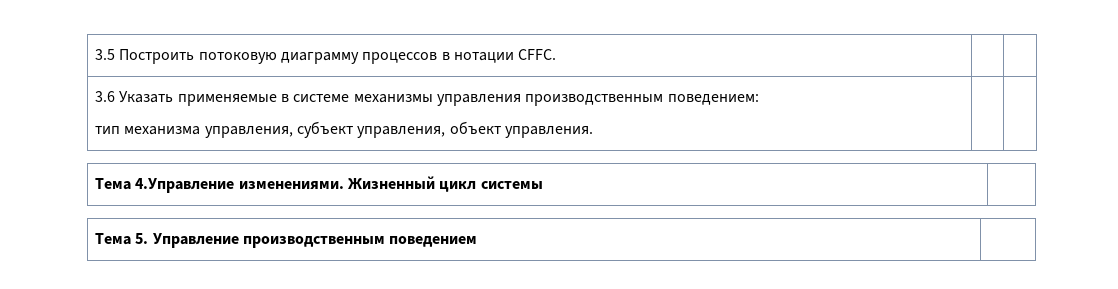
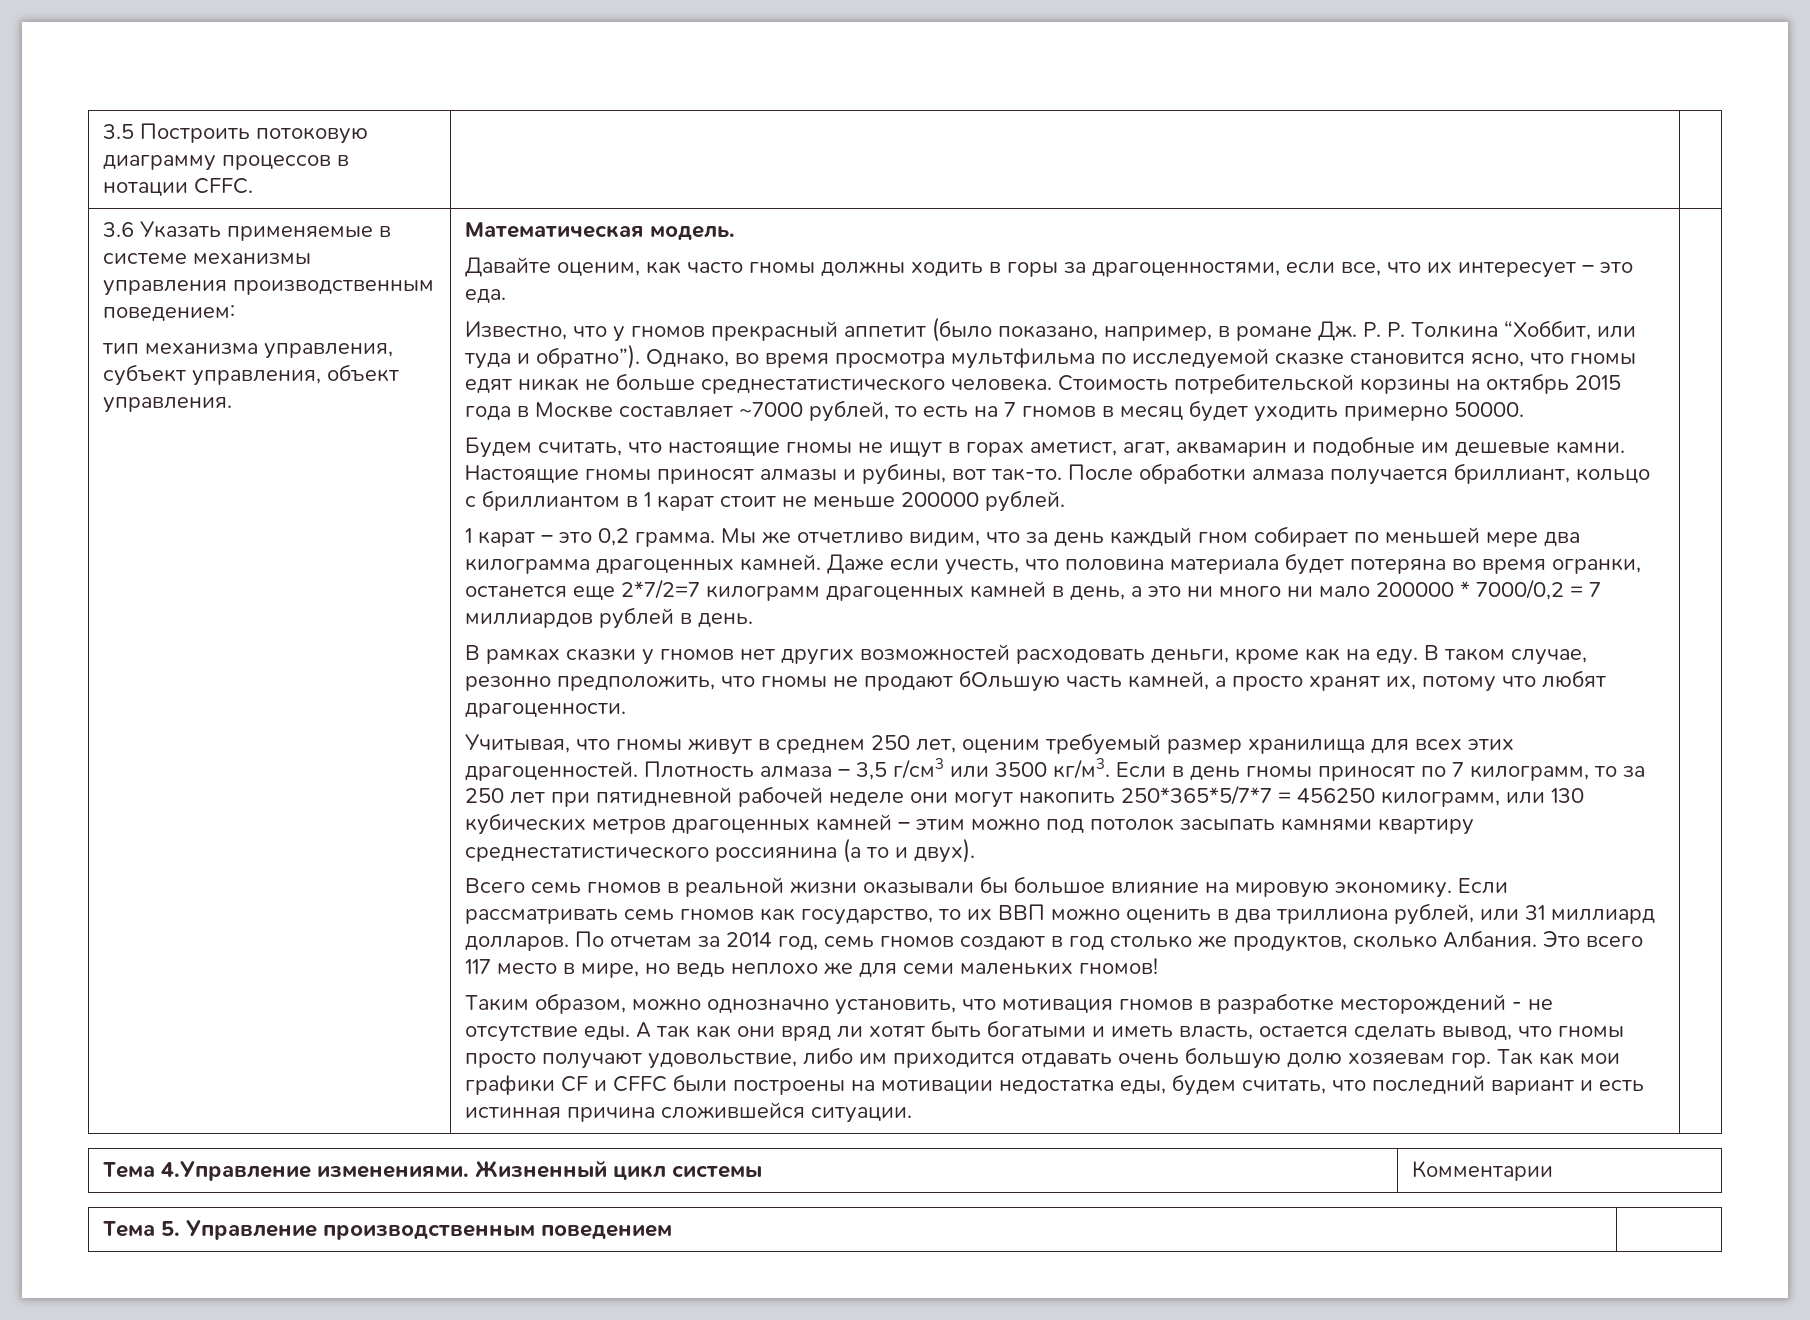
(593, 132) none -> [465,222,736,241] [465,257,1634,278] [465,289,507,304] [465,317,1637,342] [464,344,1637,369] [465,373,1622,394] [465,400,1525,422] [465,436,1626,458] [465,463,1651,485] [465,490,1066,512] [465,526,1581,547] [465,553,1642,575] [465,579,1602,601] [465,607,754,629] [465,644,1588,665] [465,670,1607,692] [465,703,627,718] [465,733,1515,755] [465,758,1646,781] [465,785,1585,808] [465,813,1475,835] [465,838,976,863] [465,876,1509,898] [465,903,1656,925] [465,930,1644,952] [465,958,1159,978] [465,993,1554,1015] [465,1020,1625,1042] [465,1047,1621,1069] [465,1074,1645,1096] [465,1102,913,1123] Математическая модель. // Давайте оценим, как часто гномы должны ходить в горы за драгоценностями, если все, что их интересует – это еда. // Известно, что у гномов прекрасный аппетит (было показано, например, в романе Дж. Р. Р. Толкина “Хоббит, или туда и обратно”). Однако, во время просмотра мультфильма по исследуемой сказке становится ясно, что гномы едят никак не больше среднестатистического человека. Стоимость потребительской корзины на октябрь 2015 года в Москве составляет ~7000 рублей, то есть на 7 гномов в месяц будет уходить примерно 50000. // Будем считать, что настоящие гномы не ищут в горах аметист, агат, аквамарин и подобные им дешевые камни. Настоящие гномы приносят алмазы и рубины, вот так-то. После обработки алмаза получается бриллиант, кольцо с бриллиантом в 1 карат стоит не меньше 200000 рублей. // 1 карат – это 0,2 грамма. Мы же отчетливо видим, что за день каждый гном собирает по меньшей мере два килограмма драгоценных камней. Даже если учесть, что половина материала будет потеряна во время огранки, останется еще 2*7/2=7 килограмм драгоценных камней в день, а это ни много ни мало 200000 * 7000/0,2 = 7 миллиардов рублей в день. // В рамках сказки у гномов нет других возможностей расходовать деньги, кроме как на еду. В таком случае, резонно предположить, что гномы не продают бОльшую часть камней, а просто хранят их, потому что любят драгоценности. // Учитывая, что гномы живут в среднем 250 лет, оценим требуемый размер хранилища для всех этих драгоценностей. Плотность алмаза – 3,5 г/см3 или 3500 кг/м3. Если в день гномы приносят по 7 килограмм, то за 250 лет при пятидневной рабочей неделе они могут накопить 250*365*5/7*7 = 456250 килограмм, или 130 кубических метров драгоценных камней – этим можно под потолок засыпать камнями квартиру среднестатистического россиянина (а то и двух). // Всего семь гномов в реальной жизни оказывали бы большое влияние на мировую экономику. Если рассматривать семь гномов как государство, то их ВВП можно оценить в два триллиона рублей, или 31 миллиард долларов. По отчетам за 2014 год, семь гномов создают в год столько же продуктов, сколько Албания. Это всего 117 место в мире, но ведь неплохо же для семи маленьких гномов! // Таким образом, можно однозначно установить, что мотивация гномов в разработке месторождений - не отсутствие еды. А так как они вряд ли хотят быть богатыми и иметь власть, остается сделать вывод, что гномы просто получают удовольствие, либо им приходится отдавать очень большую долю хозяевам гор. Так как мои графики CF и CFFC были построены на мотивации недостатка еды, будем считать, что последний вариант и есть истинная причина сложившейся ситуации.
(543, 185) none -> [1412,1160,1554,1181] Комментарии

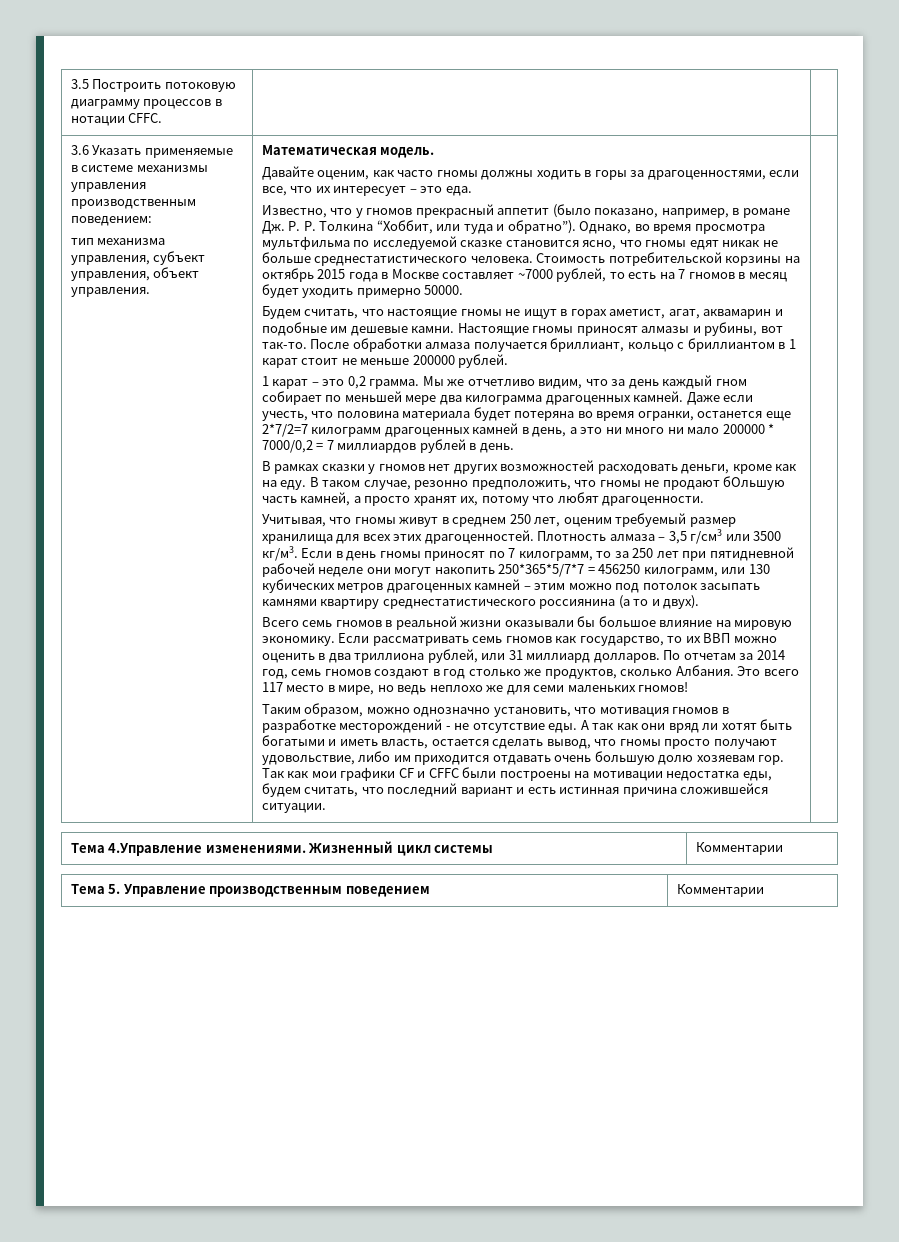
(673, 1232) none -> [676,884,764,897] Комментарии

